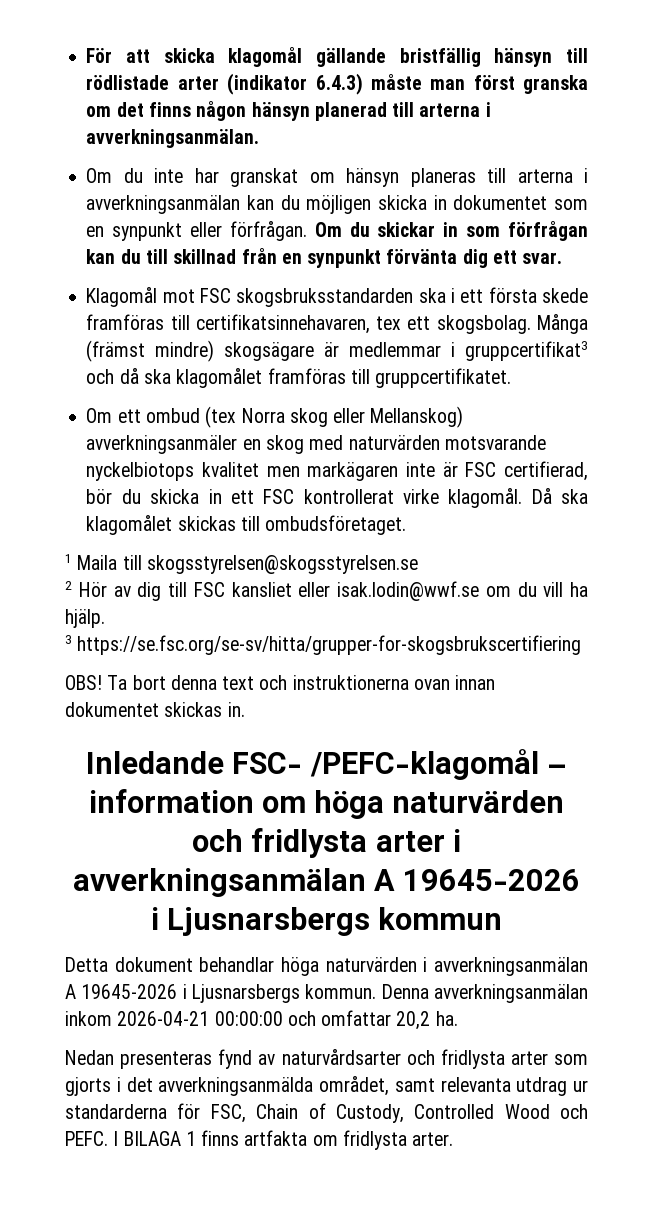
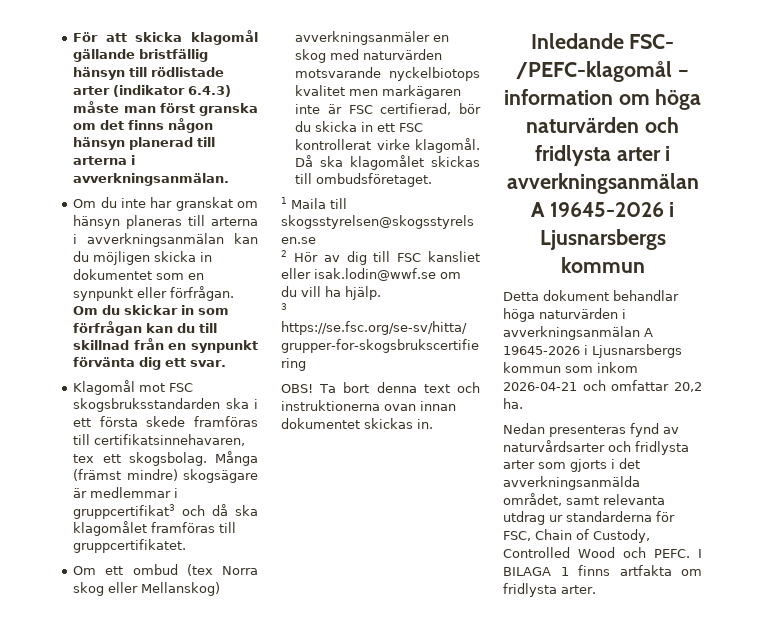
[305,984,588,1003] kommun. Denna avverkningsanmälan -> [503,362,593,373] kommun som
[214,1011,283,1026] 00:00:00 -> (577, 386) none

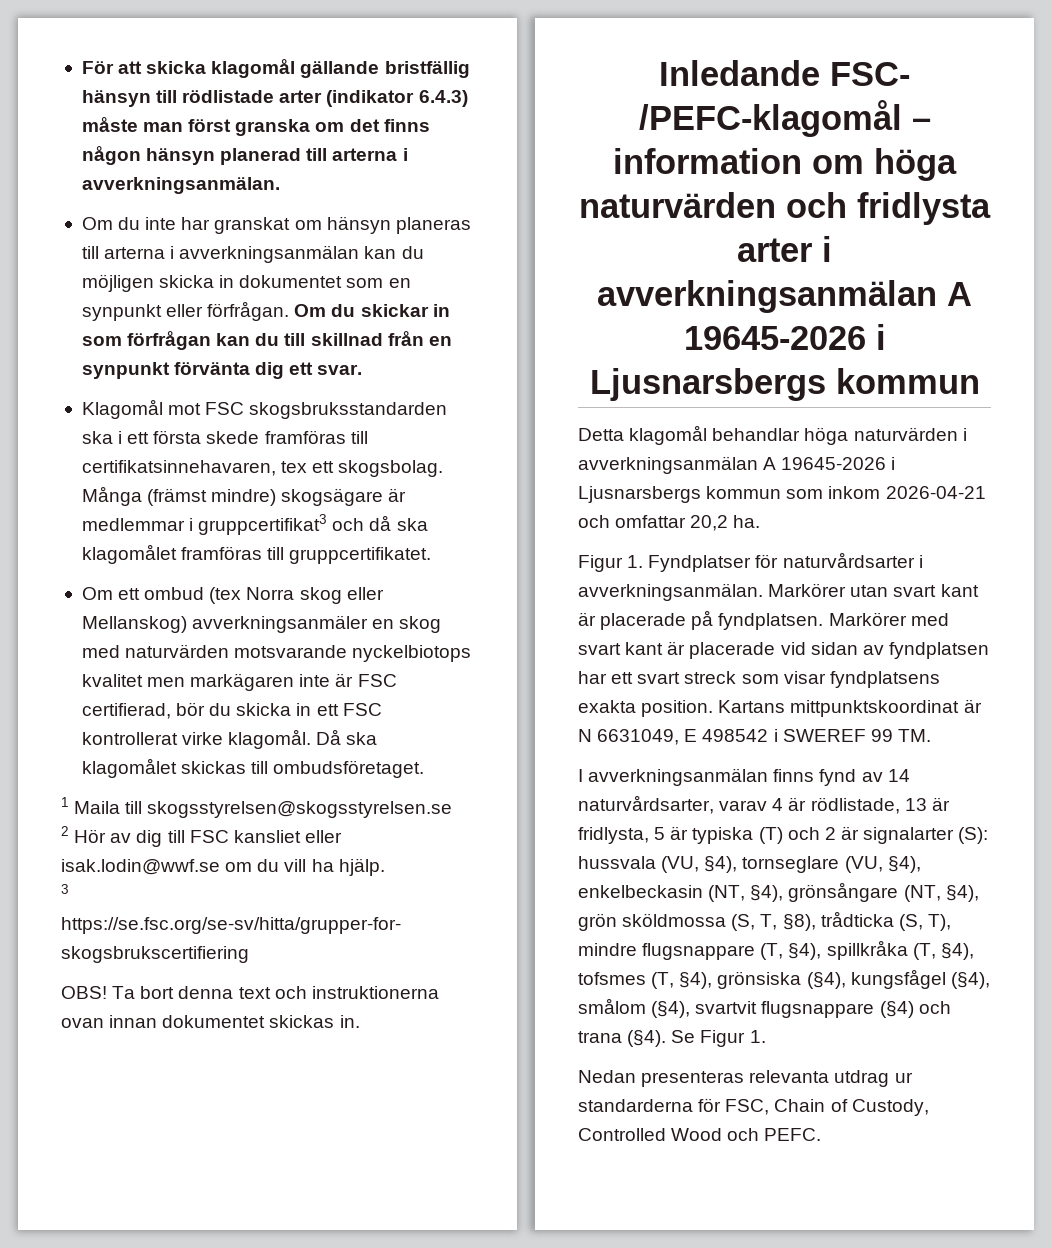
[543,290,609,301] dokument -> [629,425,708,445] klagomål
[503,423,679,437] [503,440,689,455] [503,458,640,472] [503,476,640,490] [503,493,599,506] Nedan presenteras fynd av naturvårdsarter och fridlysta arter som gjorts i det avverkningsanmälda området, samt -> [578,552,923,572] [578,583,979,601] [578,610,949,630] [578,641,989,659] [578,671,940,688] [578,699,982,717] [578,729,931,745] [578,768,910,786] [578,795,950,814] [578,826,989,844] [578,856,921,873] [578,882,979,902] [578,911,951,931] [578,940,974,960] [578,969,990,989] [578,998,951,1018] [578,1030,766,1047] [578,1070,745,1087] Figur 1. Fyndplatser för naturvårdsarter i avverkningsanmälan. Markörer utan svart kant är placerade på fyndplatsen. Markörer med svart kant är placerade vid sidan av fyndplatsen har ett svart streck som visar fyndplatsens exakta position. Kartans mittpunktskoordinat är N 6631049, E 498542 i SWEREF 99 TM. // I avverkningsanmälan finns fynd av 14 naturvårdsarter, varav 4 är rödlistade, 13 är fridlysta, 5 är typiska (T) och 2 är signalarter (S): hussvala (VU, §4), tornseglare (VU, §4), enkelbeckasin (NT, §4), grönsångare (NT, §4), grön sköldmossa (S, T, §8), trådticka (S, T), mindre flugsnappare (T, §4), spillkråka (T, §4), tofsmes (T, §4), grönsiska (§4), kungsfågel (§4), smålom (§4), svartvit flugsnappare (§4) och trana (§4). Se Figur 1. // Nedan presenteras
[698,549,702,558] [503,565,702,576] [503,583,596,597] I BILAGA 1 finns artfakta om fridlysta arter. -> (822, 1134) none

